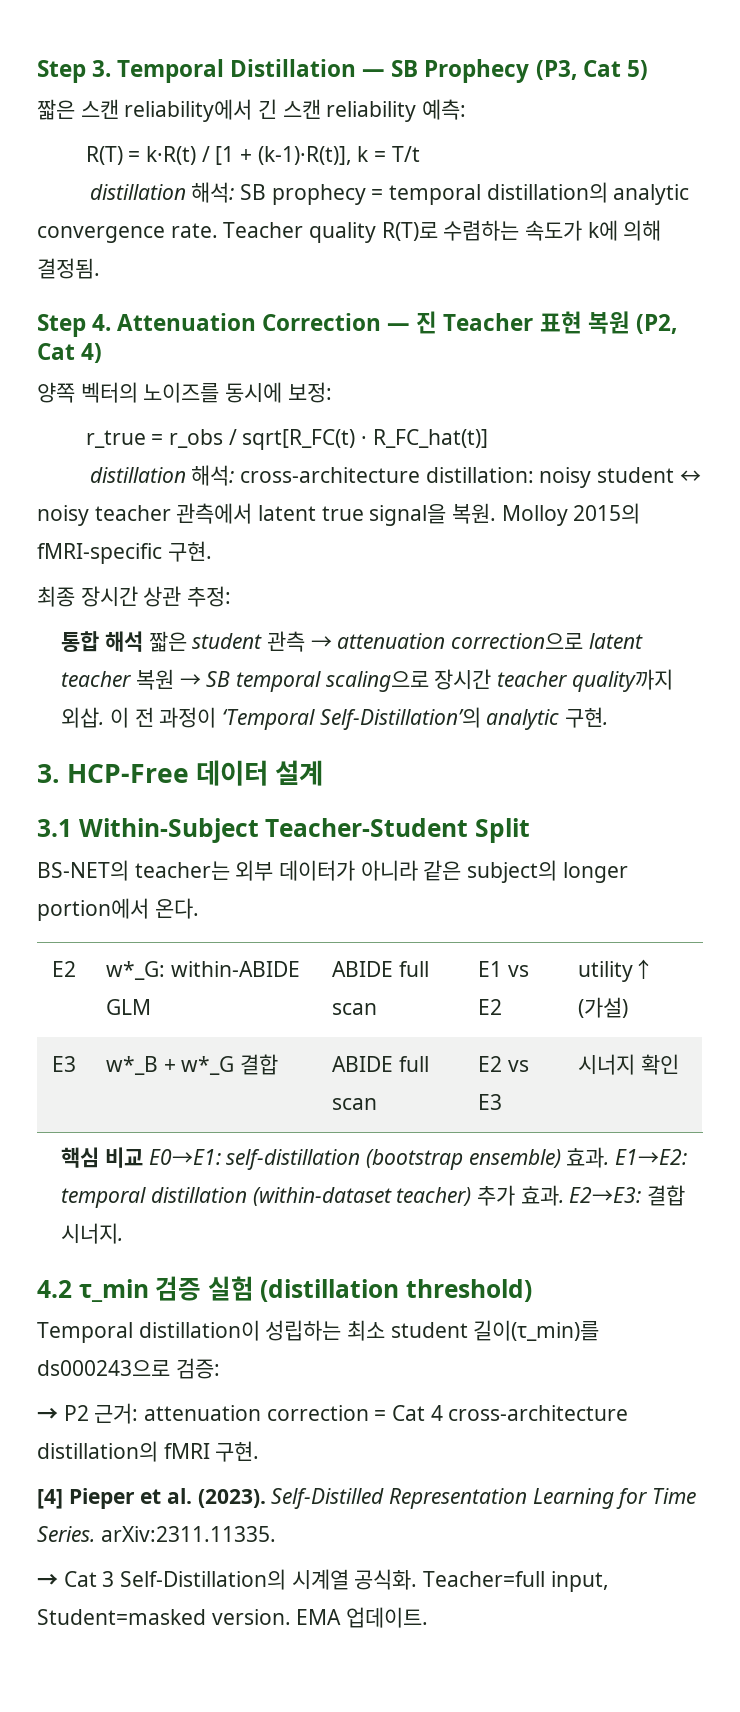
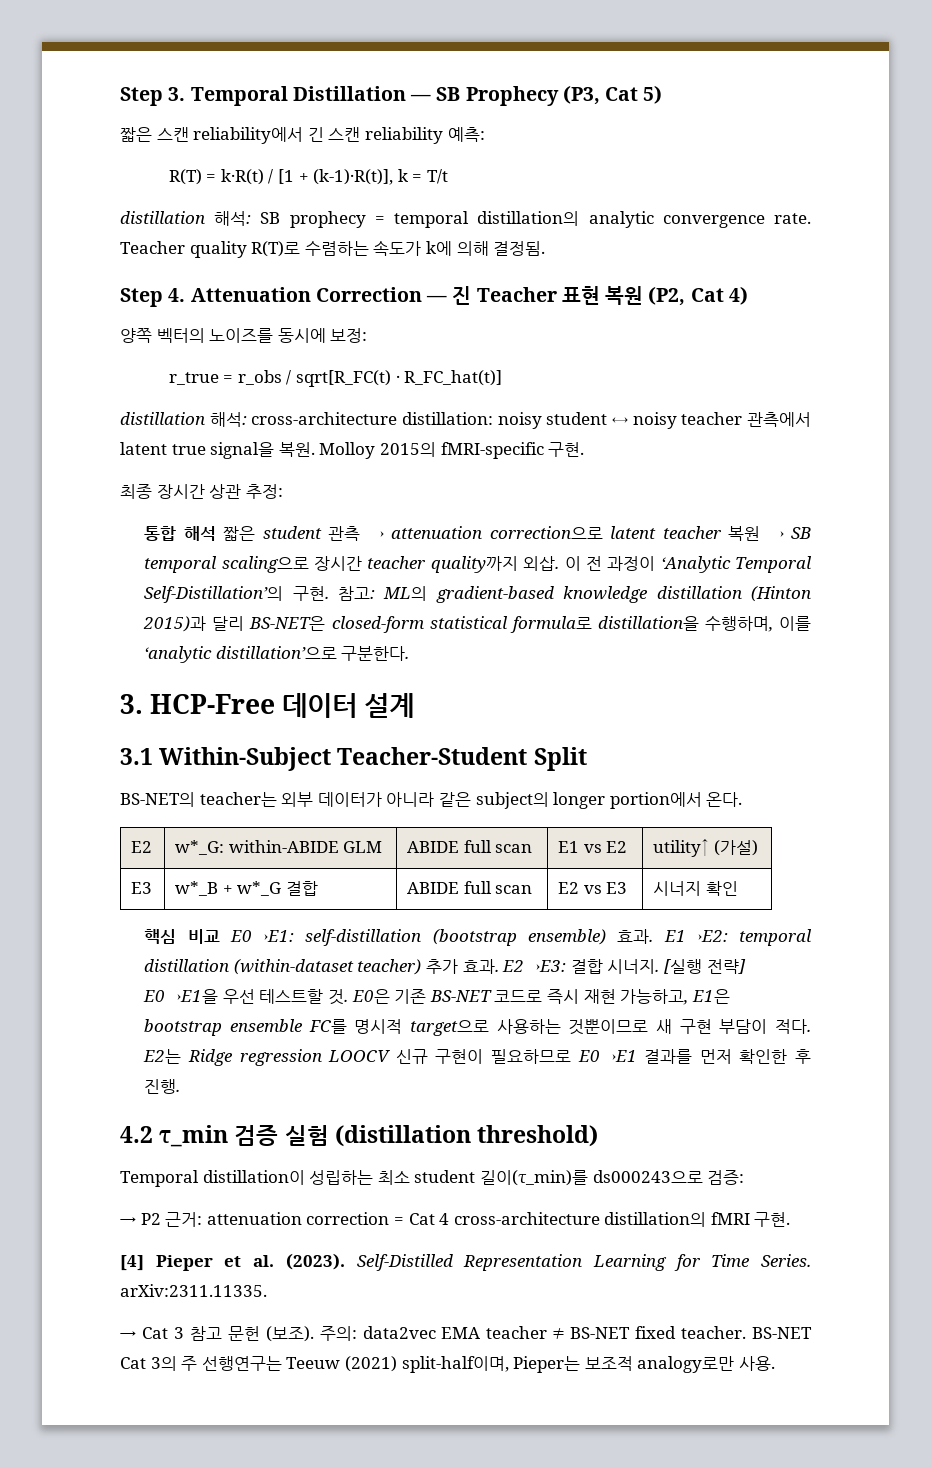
[221,707,608,730] ‘Temporal Self-Distillation’의 analytic 구현. -> [660,556,812,573] [144,586,811,603] [143,616,811,633] [144,646,410,663] ‘Analytic Temporal Self-Distillation’의 구현. 참고: ML의 gradient-based knowledge distillation (Hinton 2015)과 달리 BS-NET은 closed-form statistical formula로 distillation을 수행하며, 이를 ‘analytic distillation’으로 구분한다.
(124, 1233) none -> [664,959,746,974] [143,989,730,1005] [144,1019,811,1036] [143,1049,811,1066] [144,1079,181,1094] [실행 전략] E0→E1을 우선 테스트할 것. E0은 기존 BS-NET 코드로 즉시 재현 가능하고, E1은 bootstrap ensemble FC를 명시적 target으로 사용하는 것뿐이므로 새 구현 부담이 적다. E2는 Ridge regression LOOCV 신규 구현이 필요하므로 E0→E1 결과를 먼저 확인한 후 진행.
[120,1569,609,1592] [37,1607,429,1628] Self-Distillation의 시계열 공식화. Teacher=full input, Student=masked version. EMA 업데이트. -> [189,1326,813,1342] [120,1356,775,1373] 참고 문헌 (보조). 주의: data2vec EMA teacher ≠ BS-NET fixed teacher. BS-NET Cat 3의 주 선행연구는 Teeuw (2021) split-half이며, Pieper는 보조적 analogy로만 사용.

